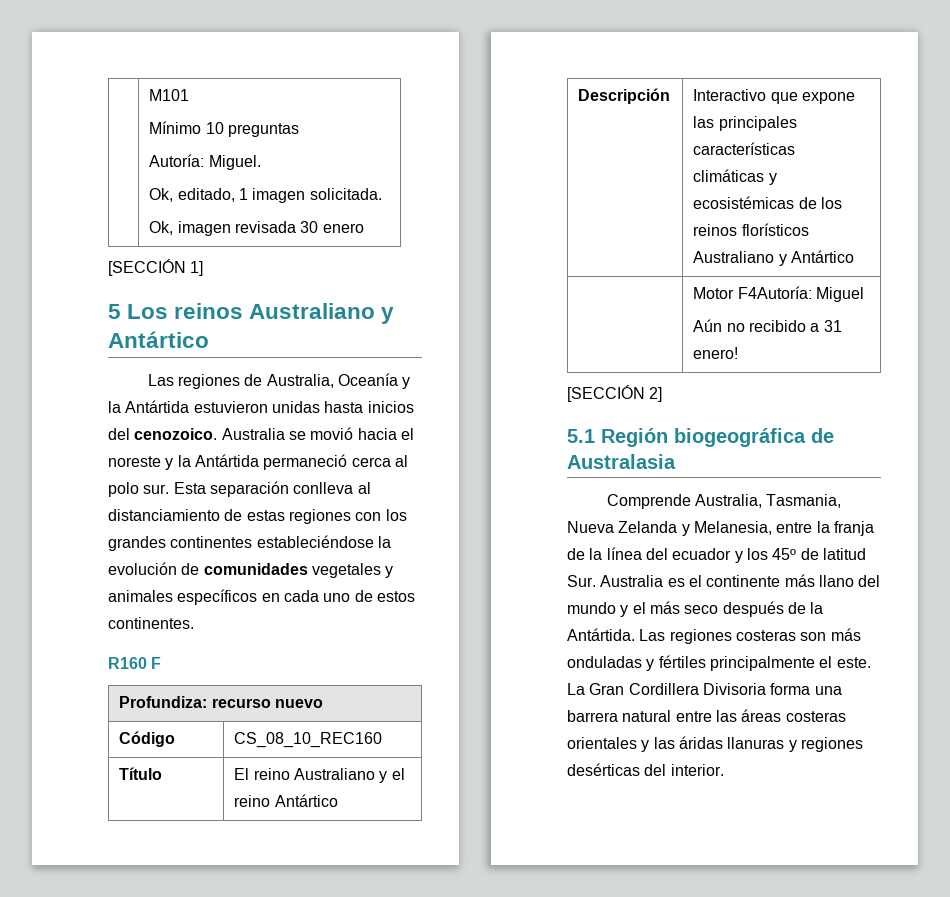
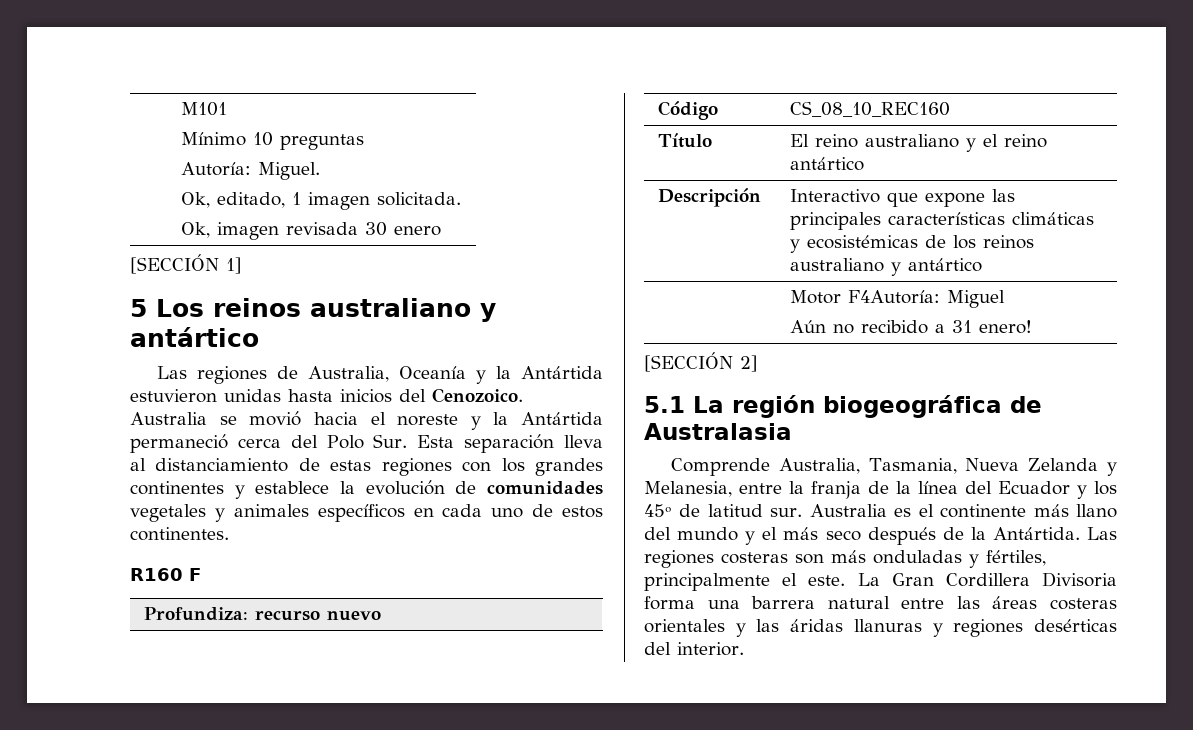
[249,303,395,324] [108,331,209,348] Australiano y Antártico -> [310,298,496,322] [130,327,259,347] australiano y antártico
[134,428,218,440] cenozoico. -> [432,388,523,403] Cenozoico.
[394,455,408,467] [108,482,170,497] al polo sur. -> [290,434,408,449] del Polo Sur.
[293,482,354,494] conlleva -> [564,435,603,448] lleva
[256,535,374,548] estableciéndose -> [234,481,330,499] y establece
[294,768,376,780] Australiano -> [865,134,960,148] australiano
[274,794,338,807] Antártico -> [790,157,865,171] antártico
[741,223,809,236] [693,250,855,266] florísticos Australiano y Antártico -> [790,258,983,276] australiano y antártico
[601,428,668,447] Región -> [693,395,815,418] La región
[672,548,732,560] ecuador -> [998,481,1070,495] Ecuador
[567,575,596,587] Sur. -> [770,508,803,517] sur.
[658,655,706,668] fértiles -> [986,550,1046,566] fértiles,

